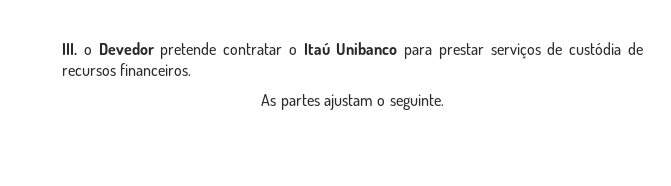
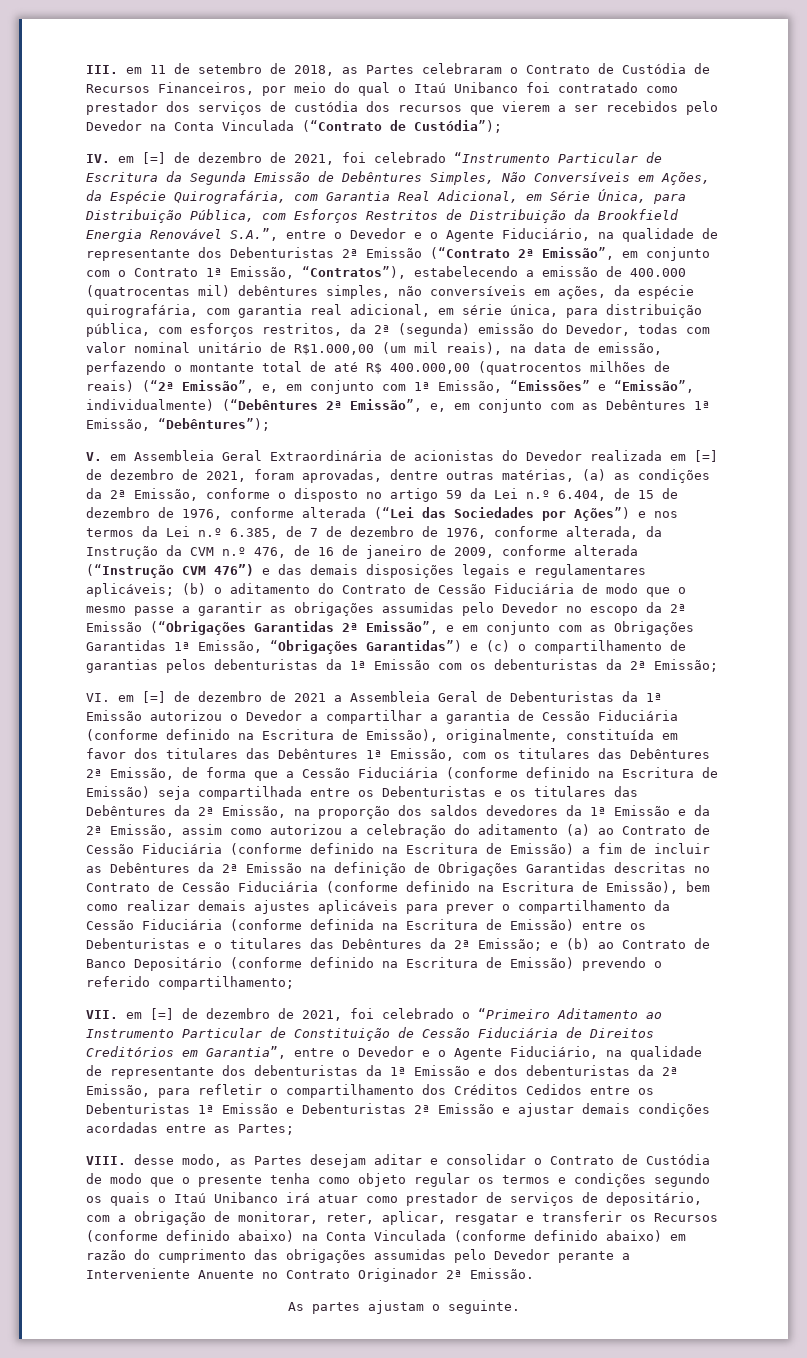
[83,42,643,59] [62,63,192,76] o Devedor pretende contratar o Itaú Unibanco para prestar serviços de custódia de recursos financeiros. -> [126,63,710,76] [86,82,678,96] [86,101,718,115] [86,120,502,133] [86,152,662,165] [86,171,710,185] [86,189,686,204] [85,209,678,223] [86,228,718,242] [86,247,710,261] [86,266,686,279] [86,285,694,299] [86,304,702,318] [86,323,710,337] [86,342,662,355] [86,361,670,375] [86,380,694,394] [86,399,710,413] [86,418,270,431] [86,450,718,462] [86,469,710,483] [86,488,678,502] [86,507,678,521] [86,526,662,539] [86,545,638,559] [86,564,646,578] [86,583,686,597] [86,602,686,616] [86,621,694,635] [86,640,686,654] [86,659,718,673] [86,691,662,703] [86,710,678,724] [86,729,678,743] [86,748,710,761] [86,767,718,781] [86,786,638,800] [86,805,710,819] [86,824,710,838] [86,843,710,855] [86,862,710,876] [86,881,710,894] [86,900,670,914] [86,919,646,931] [86,938,710,951] [86,957,662,971] [86,976,294,990] [86,1008,662,1021] [86,1027,654,1041] [86,1046,702,1060] [86,1065,678,1079] [86,1084,654,1098] [86,1103,710,1117] [86,1122,294,1135] [86,1154,710,1168] [86,1173,710,1187] [86,1192,702,1206] [86,1211,718,1225] [86,1230,686,1242] [86,1249,630,1263] [86,1268,534,1282] em 11 de setembro de 2018, as Partes celebraram o Contrato de Custódia de Recursos Financeiros, por meio do qual o Itaú Unibanco foi contratado como prestador dos serviços de custódia dos recursos que vierem a ser recebidos pelo Devedor na Conta Vinculada (“Contrato de Custódia”); // IV. em [=] de dezembro de 2021, foi celebrado “Instrumento Particular de Escritura da Segunda Emissão de Debêntures Simples, Não Conversíveis em Ações, da Espécie Quirografária, com Garantia Real Adicional, em Série Única, para Distribuição Pública, com Esforços Restritos de Distribuição da Brookfield Energia Renovável S.A.”, entre o Devedor e o Agente Fiduciário, na qualidade de representante dos Debenturistas 2ª Emissão (“Contrato 2ª Emissão”, em conjunto com o Contrato 1ª Emissão, “Contratos”), estabelecendo a emissão de 400.000 (quatrocentas mil) debêntures simples, não conversíveis em ações, da espécie quirografária, com garantia real adicional, em série única, para distribuição pública, com esforços restritos, da 2ª (segunda) emissão do Devedor, todas com valor nominal unitário de R$1.000,00 (um mil reais), na data de emissão, perfazendo o montante total de até R$ 400.000,00 (quatrocentos milhões de reais) (“2ª Emissão”, e, em conjunto com 1ª Emissão, “Emissões” e “Emissão”, individualmente) (“Debêntures 2ª Emissão”, e, em conjunto com as Debêntures 1ª Emissão, “Debêntures”); // V. em Assembleia Geral Extraordinária de acionistas do Devedor realizada em [=] de dezembro de 2021, foram aprovadas, dentre outras matérias, (a) as condições da 2ª Emissão, conforme o disposto no artigo 59 da Lei n.º 6.404, de 15 de dezembro de 1976, conforme alterada (“Lei das Sociedades por Ações”) e nos termos da Lei n.º 6.385, de 7 de dezembro de 1976, conforme alterada, da Instrução da CVM n.º 476, de 16 de janeiro de 2009, conforme alterada (“Instrução CVM 476”) e das demais disposições legais e regulamentares aplicáveis; (b) o aditamento do Contrato de Cessão Fiduciária de modo que o mesmo passe a garantir as obrigações assumidas pelo Devedor no escopo da 2ª Emissão (“Obrigações Garantidas 2ª Emissão”, e em conjunto com as Obrigações Garantidas 1ª Emissão, “Obrigações Garantidas”) e (c) o compartilhamento de garantias pelos debenturistas da 1ª Emissão com os debenturistas da 2ª Emissão; // VI. em [=] de dezembro de 2021 a Assembleia Geral de Debenturistas da 1ª Emissão autorizou o Devedor a compartilhar a garantia de Cessão Fiduciária (conforme definido na Escritura de Emissão), originalmente, constituída em favor dos titulares das Debêntures 1ª Emissão, com os titulares das Debêntures 2ª Emissão, de forma que a Cessão Fiduciária (conforme definido na Escritura de Emissão) seja compartilhada entre os Debenturistas e os titulares das Debêntures da 2ª Emissão, na proporção dos saldos devedores da 1ª Emissão e da 2ª Emissão, assim como autorizou a celebração do aditamento (a) ao Contrato de Cessão Fiduciária (conforme definido na Escritura de Emissão) a fim de incluir as Debêntures da 2ª Emissão na definição de Obrigações Garantidas descritas no Contrato de Cessão Fiduciária (conforme definido na Escritura de Emissão), bem como realizar demais ajustes aplicáveis para prever o compartilhamento da Cessão Fiduciária (conforme definida na Escritura de Emissão) entre os Debenturistas e o titulares das Debêntures da 2ª Emissão; e (b) ao Contrato de Banco Depositário (conforme definido na Escritura de Emissão) prevendo o referido compartilhamento; // VII. em [=] de dezembro de 2021, foi celebrado o “Primeiro Aditamento ao Instrumento Particular de Constituição de Cessão Fiduciária de Direitos Creditórios em Garantia”, entre o Devedor e o Agente Fiduciário, na qualidade de representante dos debenturistas da 1ª Emissão e dos debenturistas da 2ª Emissão, para refletir o compartilhamento dos Créditos Cedidos entre os Debenturistas 1ª Emissão e Debenturistas 2ª Emissão e ajustar demais condições acordadas entre as Partes; // VIII. desse modo, as Partes desejam aditar e consolidar o Contrato de Custódia de modo que o presente tenha como objeto regular os termos e condições segundo os quais o Itaú Unibanco irá atuar como prestador de serviços de depositário, com a obrigação de monitorar, reter, aplicar, resgatar e transferir os Recursos (conforme definido abaixo) na Conta Vinculada (conforme definido abaixo) em razão do cumprimento das obrigações assumidas pelo Devedor perante a Interveniente Anuente no Contrato Originador 2ª Emissão.

